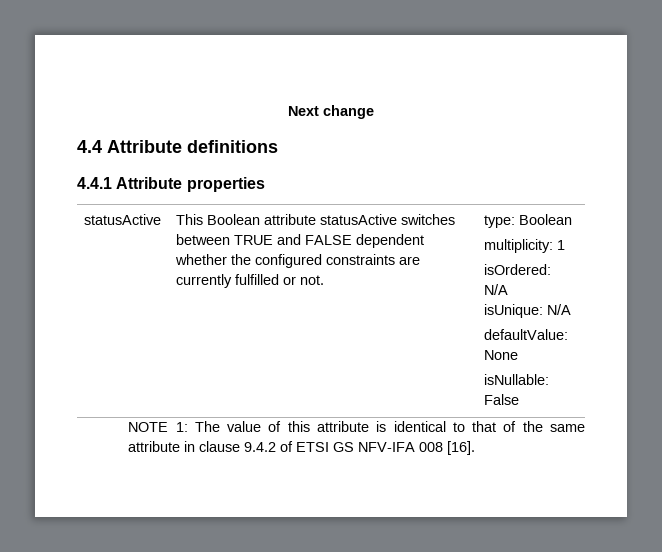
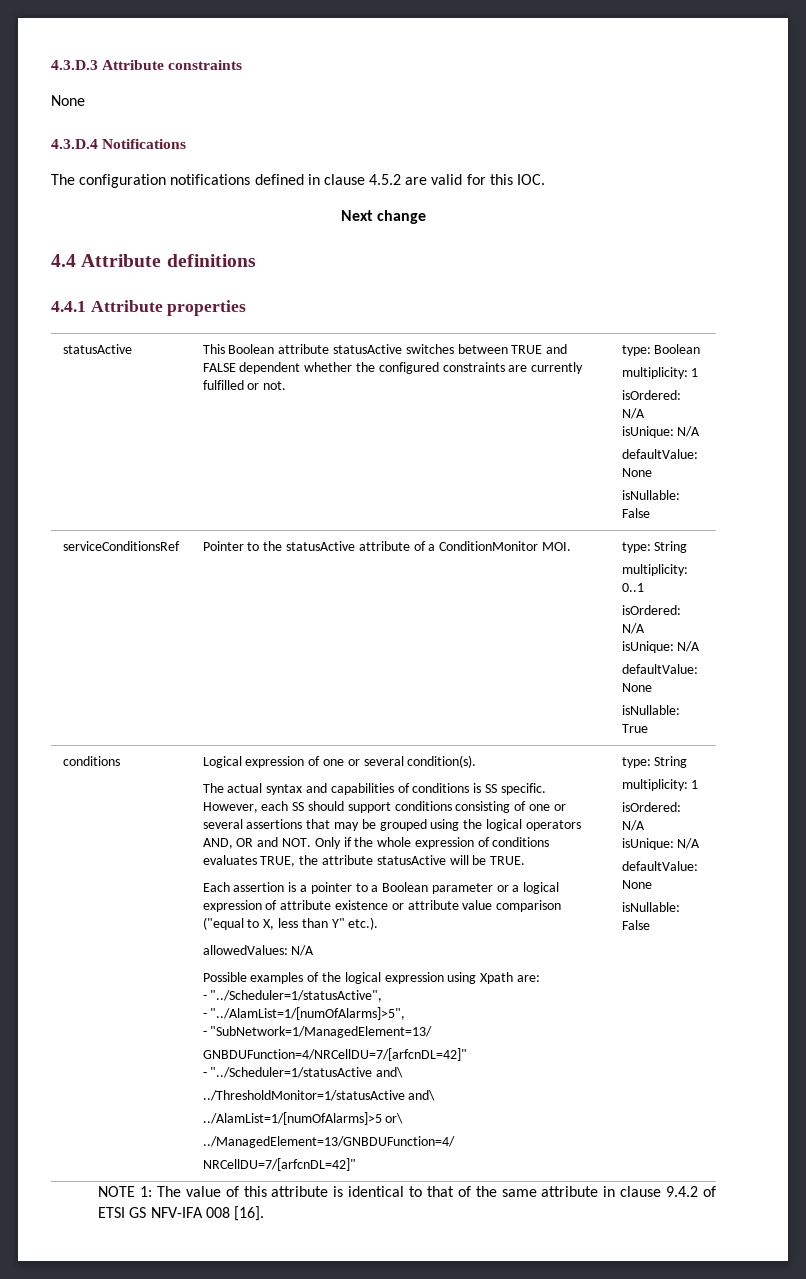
(288, 111) none -> [51,60,243,70] [51,95,85,106] [51,139,187,149] [51,174,546,188] 4.3.D.3 Attribute constraints // None // 4.3.D.4 Notifications // The configuration notifications defined in clause 4.5.2 are valid for this IOC. //
(520, 399) none -> [62,541,180,551] [202,541,571,551] [621,541,688,553] [621,564,688,576] [621,583,644,592] [621,605,681,615] [621,623,645,634] [621,641,701,653] [621,664,698,674] [621,683,652,692] [621,705,680,715] [621,724,648,733] [62,756,120,766] [202,755,477,768] [202,783,546,795] [202,801,566,813] [202,819,581,831] [202,837,550,849] [202,855,526,867] [202,882,560,894] [202,900,562,912] [202,917,379,930] [202,945,315,956] [202,972,540,984] [202,990,383,1002] [202,1007,406,1020] [202,1026,433,1038] [202,1048,467,1061] [202,1067,404,1078] [202,1090,436,1101] [202,1112,404,1125] [202,1136,455,1148] [202,1158,356,1171] [621,756,688,768] [621,779,699,791] [621,802,681,812] [621,820,645,831] [621,838,701,850] [621,861,698,871] [621,880,652,889] [621,902,680,912] [621,920,650,930] // serviceConditionsRef | Pointer to the statusActive attribute of a ConditionMonitor MOI. | type: String // multiplicity: 0..1 // isOrdered: N/A // isUnique: N/A // defaultValue: None // isNullable: True // conditions | Logical expression of one or several condition(s). // The actual syntax and capabilities of conditions is SS specific. However, each SS should support conditions consisting of one or several assertions that may be grouped using the logical operators AND, OR and NOT. Only if the whole expression of conditions evaluates TRUE, the attribute statusActive will be TRUE. // Each assertion is a pointer to a Boolean parameter or a logical expression of attribute existence or attribute value comparison ("equal to X, less than Y" etc.). // allowedValues: N/A // Possible examples of the logical expression using Xpath are: // - "../Scheduler=1/statusActive", // - "../AlamList=1/[numOfAlarms]>5", // - "SubNetwork=1/ManagedElement=13/ // GNBDUFunction=4/NRCellDU=7/[arfcnDL=42]" // - "../Scheduler=1/statusActive and\ // ../ThresholdMonitor=1/statusActive and\ // ../AlamList=1/[numOfAlarms]>5 or\ // ../ManagedElement=13/GNBDUFunction=4/ // NRCellDU=7/[arfcnDL=42]" | type: String // multiplicity: 1 // isOrdered: N/A // isUnique: N/A // defaultValue: None // isNullable: False

